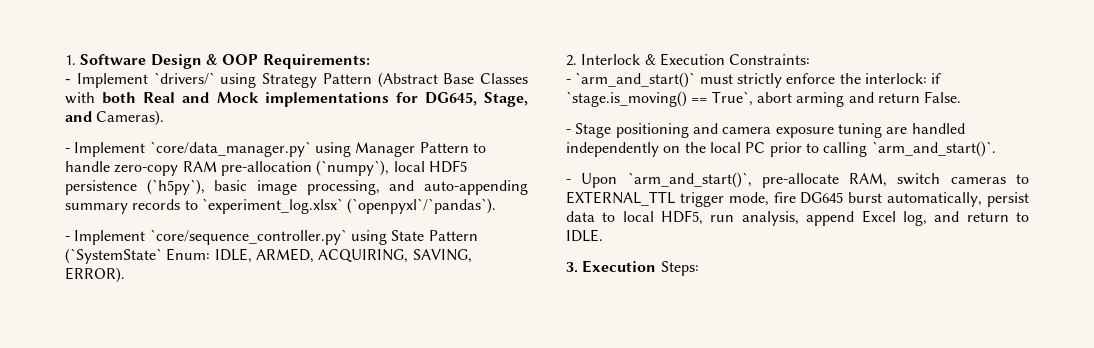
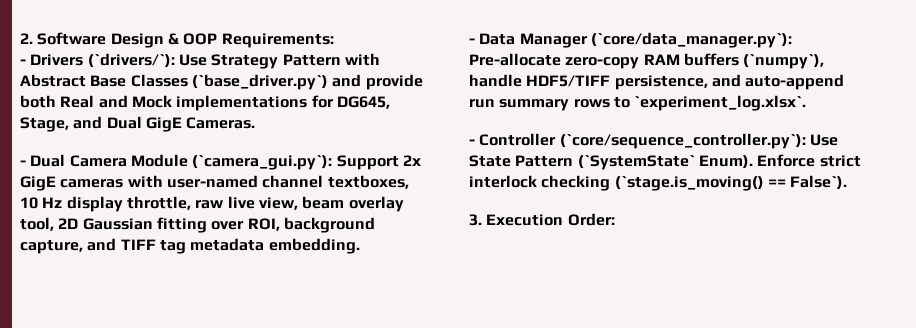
[65,55,76,65] 1. -> [20,33,33,44] 2.
[76,72,528,88] [65,92,95,104] Implement `drivers/` using Strategy Pattern (Abstract Base Classes with -> [30,53,380,69] [20,74,423,90] Drivers (`drivers/`): Use Strategy Pattern with Abstract Base Classes (`base_driver.py`) and provide
[96,110,165,126] [65,141,486,157] [65,160,467,176] [65,179,529,195] [65,198,497,214] [65,229,478,245] [65,248,472,264] [65,267,125,283] [566,53,811,66] [566,72,942,88] [566,91,962,107] [566,123,965,138] [566,141,996,157] [566,172,1029,188] [566,191,1029,207] [566,210,1029,226] [566,229,603,242] Cameras). // - Implement `core/data_manager.py` using Manager Pattern to handle zero-copy RAM pre-allocation (`numpy`), local HDF5 persistence (`h5py`), basic image processing, and auto-appending summary records to `experiment_log.xlsx` (`openpyxl`/`pandas`). // - Implement `core/sequence_controller.py` using State Pattern (`SystemState` Enum: IDLE, ARMED, ACQUIRING, SAVING, ERROR). // 2. Interlock & Execution Constraints: // - `arm_and_start()` must strictly enforce the interlock: if `stage.is_moving() == True`, abort arming and return False. // - Stage positioning and camera exposure tuning are handled independently on the local PC prior to calling `arm_and_start()`. // - Upon `arm_and_start()`, pre-allocate RAM, switch cameras to EXTERNAL_TTL trigger mode, fire DG645 burst automatically, persist data to local HDF5, run analysis, append Excel log, and return to IDLE. -> [106,116,256,132] [20,154,421,170] [20,175,409,191] [20,196,404,212] [20,217,375,233] [20,238,360,254] [469,32,792,48] [469,53,825,69] [469,74,845,90] [469,95,807,111] [469,133,838,149] [469,154,861,170] [469,175,848,191] Dual GigE Cameras. // - Dual Camera Module (`camera_gui.py`): Support 2x GigE cameras with user-named channel textboxes, 10 Hz display throttle, raw live view, beam overlay tool, 2D Gaussian fitting over ROI, background capture, and TIFF tag metadata embedding. // - Data Manager (`core/data_manager.py`): Pre-allocate zero-copy RAM buffers (`numpy`), handle HDF5/TIFF persistence, and auto-append run summary rows to `experiment_log.xlsx`. // - Controller (`core/sequence_controller.py`): Use State Pattern (`SystemState` Enum). Enforce strict interlock checking (`stage.is_moving() == False`).
[660,261,699,276] Steps: -> [567,213,615,226] Order:

